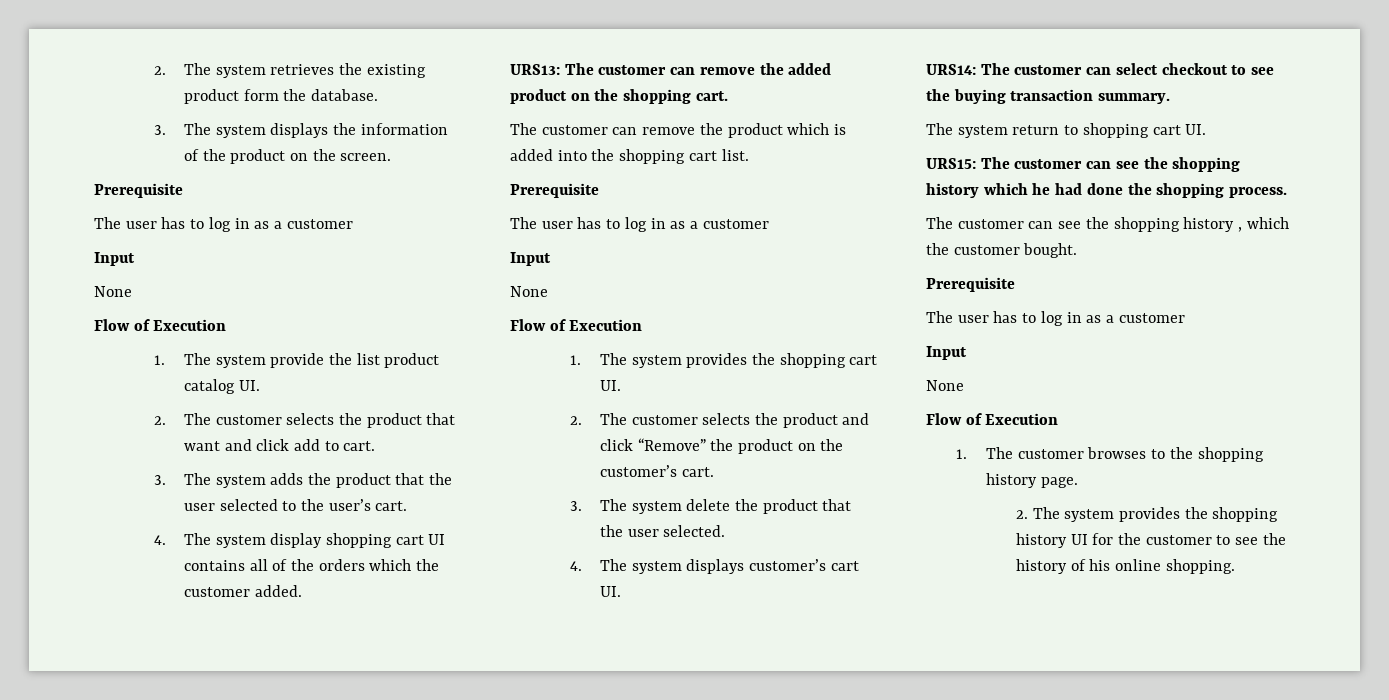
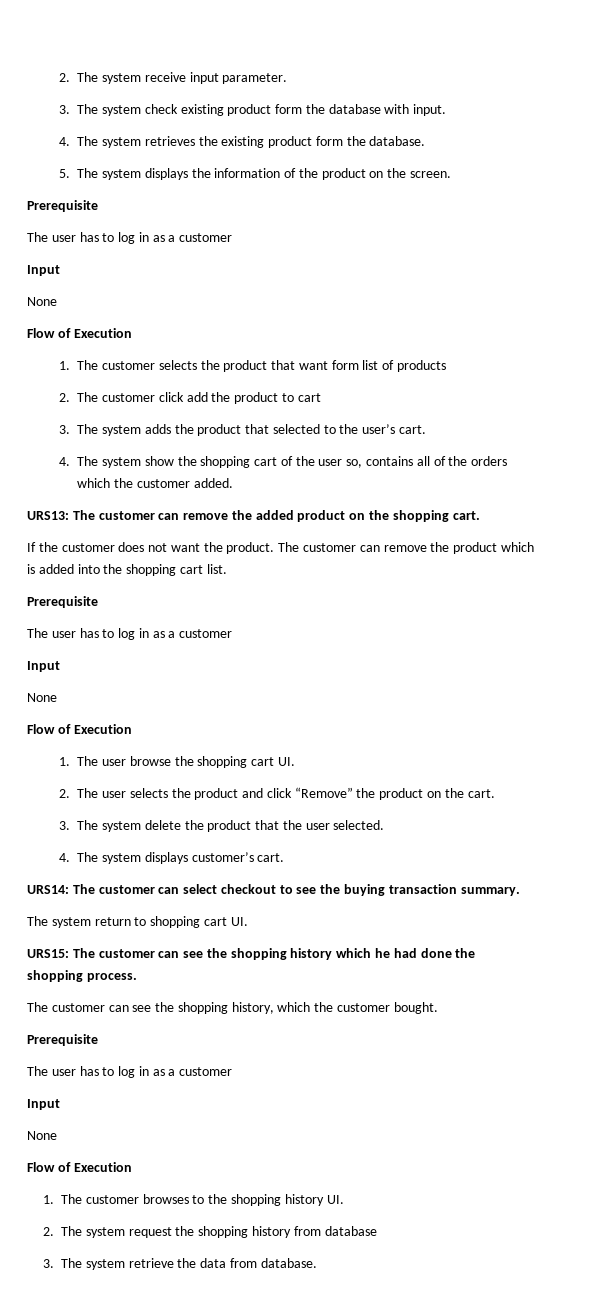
[153,63,266,78] 2. The system -> [59,72,288,84] [59,104,447,116] [59,136,142,148] 2. The system receive input parameter. // 3. The system check existing product form the database with input. // 4. The system
[153,125,166,135] 3. -> [59,169,71,178] 5.
[215,353,440,368] [183,379,260,394] [153,413,211,425] system provide the list product catalog UI. // 2. The -> (99, 365) none
[224,439,376,451] and click add to cart. -> [331,360,447,372] [59,392,321,404] form list of products // 2. The customer click add the product to cart
[429,473,453,485] [183,503,215,511] the user -> (270, 429) none
[270,533,446,548] display shopping cart UI -> [144,456,363,468] show the shopping cart of the user so,
(728, 96) none -> [27,542,275,554] If the customer does not want the product.
[631,353,748,368] system provides -> [102,756,171,766] user browse
[631,415,698,425] customer -> [102,791,127,798] user
[599,465,677,477] customer’s -> (464, 793) none
[830,561,859,571] [599,586,621,597] cart UI. -> [257,853,285,862] cart.
[1183,217,1243,232] history , -> [231,1002,274,1014] history,
[1040,477,1078,488] [1015,507,1279,522] [1015,533,1286,548] [1015,559,1235,574] page. // 2. The system provides the shopping history UI for the customer to see the history of his online shopping. -> [326,1195,344,1204] [43,1226,377,1238] [43,1258,317,1270] UI. // 2. The system request the shopping history from database // 3. The system retrieve the data from database.

